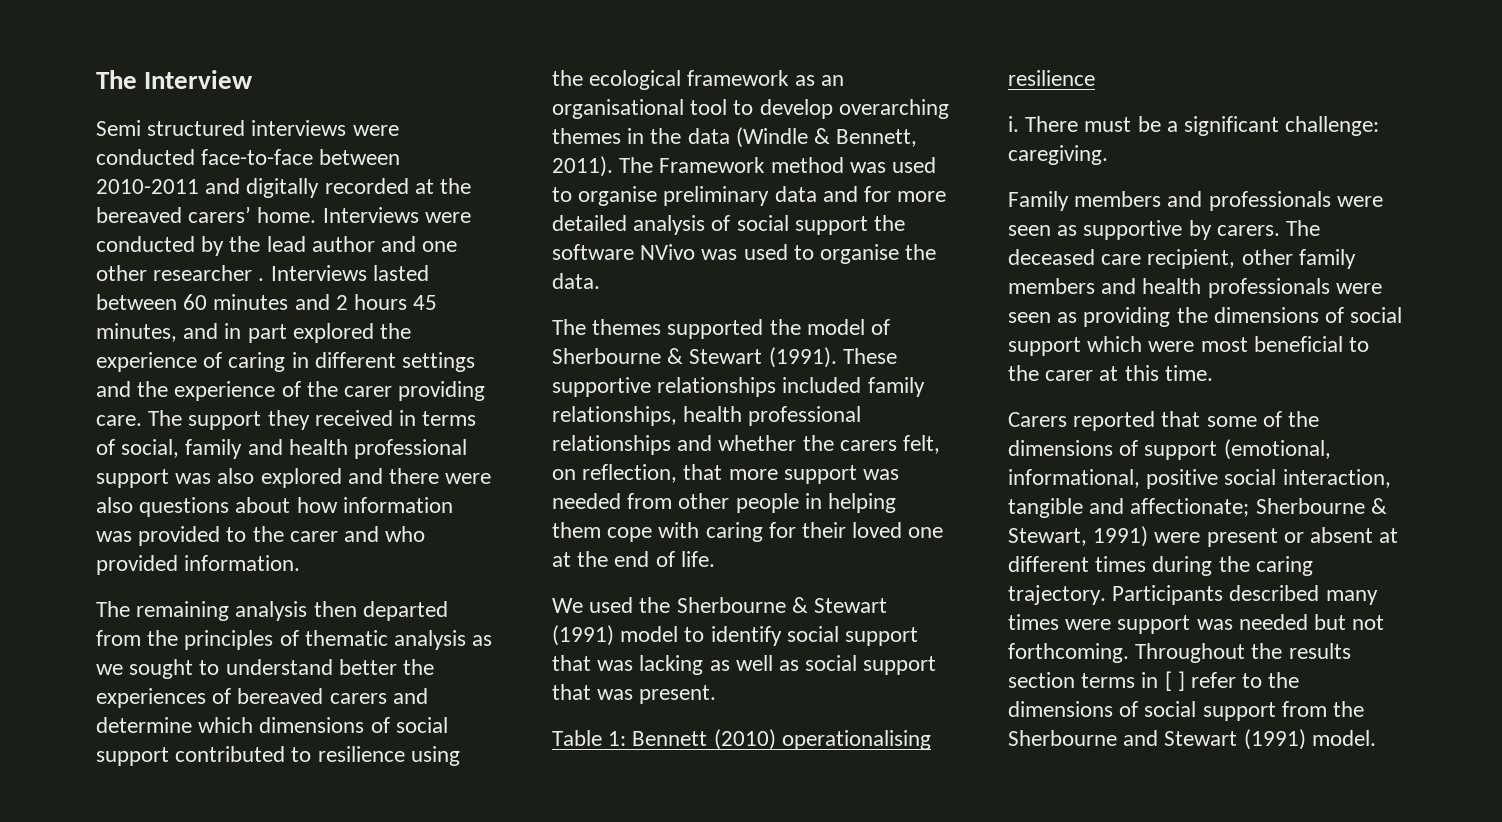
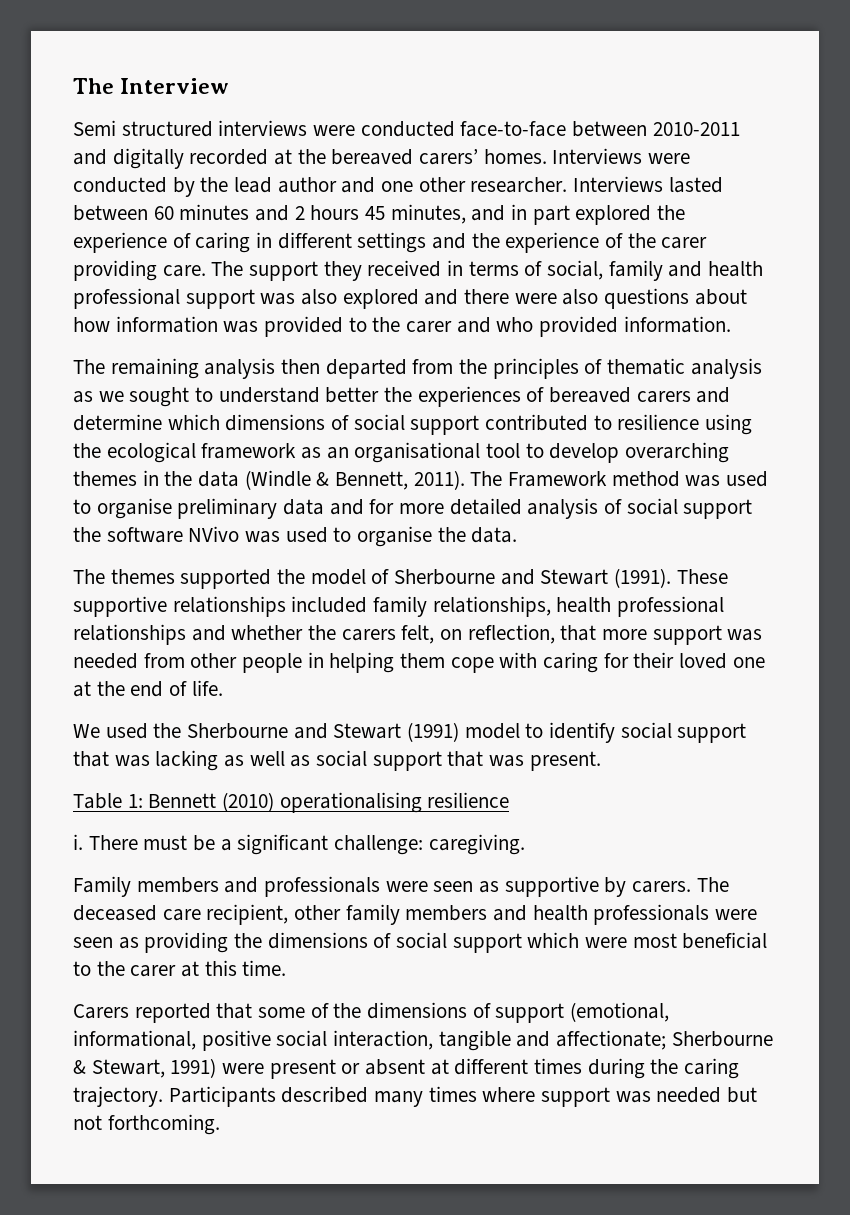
[257,207,317,223] home. -> [483,149,547,164] homes.
[153,265,265,281] researcher . -> [470,177,568,193] researcher.
[667,348,684,364] & -> [500,569,535,585] and
[791,597,808,613] & -> [293,723,328,739] and
[1065,619,1112,630] were -> [482,1087,536,1102] where
[1135,643,1351,663] [1008,671,1300,691] [1008,701,1365,721] [1008,729,1376,750] Throughout the results section terms in [ ] refer to the dimensions of social support from the Sherbourne and Stewart (1991) model. -> (220, 1124) none

